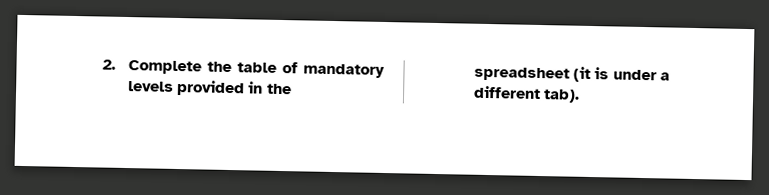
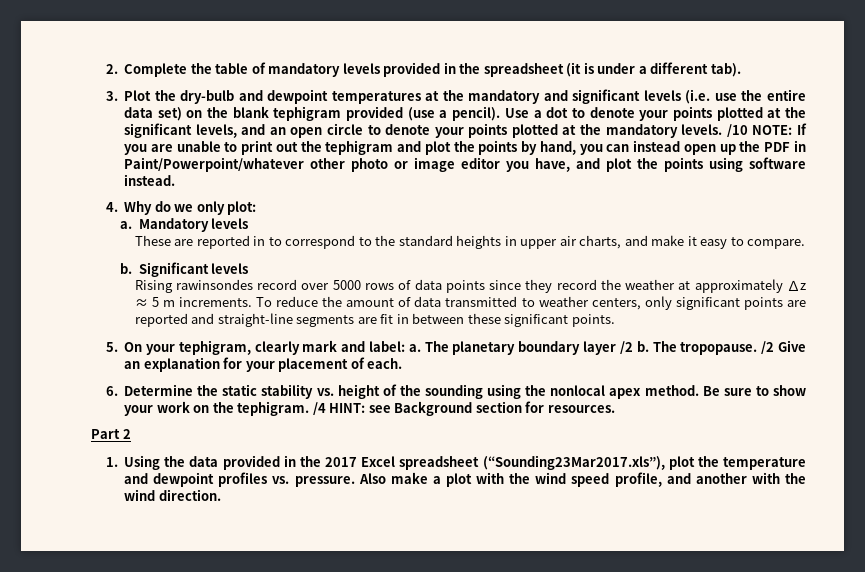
(581, 96) none -> [105,89,806,104] [124,106,806,121] [124,123,808,138] [124,140,806,155] [124,157,806,172] [124,174,176,186] [105,201,257,215] [120,218,249,232] [134,235,806,249] [120,262,249,277] [134,279,806,293] [134,296,806,310] [134,313,615,327] [105,340,806,355] [124,357,403,372] [105,384,807,399] [124,401,615,416] [91,429,131,439] [105,455,806,470] [124,472,807,487] [124,489,221,501] // 3. Plot the dry-bulb and dewpoint temperatures at the mandatory and significant levels (i.e. use the entire data set) on the blank tephigram provided (use a pencil). Use a dot to denote your points plotted at the significant levels, and an open circle to denote your points plotted at the mandatory levels. /10 NOTE: If you are unable to print out the tephigram and plot the points by hand, you can instead open up the PDF in Paint/Powerpoint/whatever other photo or image editor you have, and plot the points using software instead. // 4. Why do we only plot: // a. Mandatory levels // These are reported in to correspond to the standard heights in upper air charts, and make it easy to compare. // b. Significant levels // Rising rawinsondes record over 5000 rows of data points since they record the weather at approximately ∆z ≈ 5 m increments. To reduce the amount of data transmitted to weather centers, only significant points are reported and straight-line segments are fit in between these significant points. // 5. On your tephigram, clearly mark and label: a. The planetary boundary layer /2 b. The tropopause. /2 Give an explanation for your placement of each. // 6. Determine the static stability vs. height of the sounding using the nonlocal apex method. Be sure to show your work on the tephigram. /4 HINT: see Background section for resources. // Part 2 // 1. Using the data provided in the 2017 Excel spreadsheet (“Sounding23Mar2017.xls”), plot the temperature and dewpoint profiles vs. pressure. Also make a plot with the wind speed profile, and another with the wind direction.

